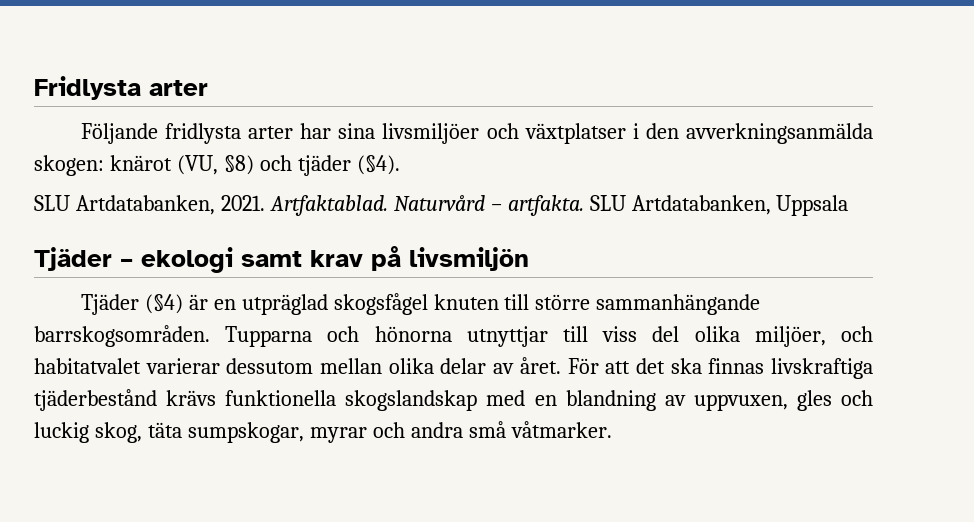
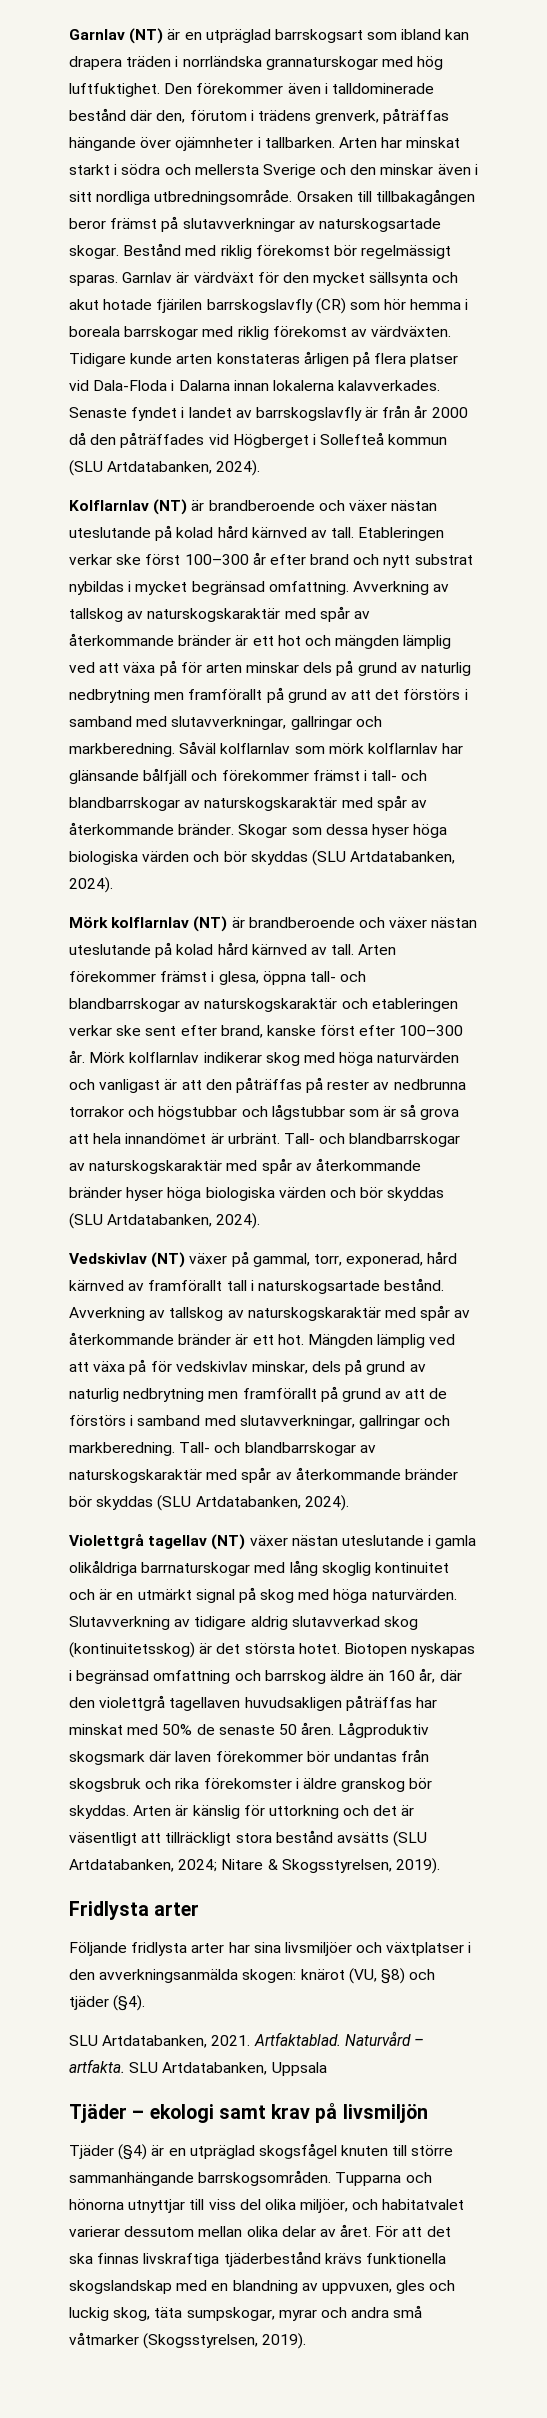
(34, 88) none -> [69,28,470,44] [69,56,444,70] [69,83,434,97] [69,108,450,124] [69,137,461,151] [69,164,478,178] [69,189,475,205] [69,216,441,232] [69,243,452,259] [69,272,459,286] [69,298,469,314] [69,326,452,340] [69,351,459,367] [69,380,441,391] [69,405,468,421] [69,432,448,448] [69,460,261,476] [69,499,438,515] [69,525,445,541] [69,552,473,568] [69,581,450,595] [69,606,370,622] [69,633,452,649] [69,660,472,676] [69,687,468,703] [69,716,382,730] [69,741,464,757] [69,768,428,784] [69,795,427,811] [69,822,448,838] [69,850,456,866] [69,877,113,893] [69,916,478,932] [69,942,397,958] [69,971,367,985] [69,998,458,1012] [69,1025,464,1038] [69,1050,460,1066] [69,1077,466,1093] [69,1104,460,1120] [69,1133,461,1147] [69,1158,421,1174] [69,1187,445,1201] [69,1213,261,1229] [69,1251,458,1268] [69,1278,445,1294] [69,1305,471,1321] [69,1332,456,1348] [69,1359,426,1375] [69,1386,448,1402] [69,1415,451,1429] [69,1442,376,1456] [69,1467,458,1483] [69,1495,349,1511] [69,1534,477,1550] [69,1560,449,1576] [69,1587,457,1603] [69,1616,418,1630] [69,1642,476,1658] [69,1668,462,1684] [69,1695,437,1711] [69,1722,430,1738] [69,1749,430,1765] [69,1778,433,1792] [69,1805,415,1819] [69,1830,428,1847] [69,1858,440,1874] Garnlav (NT) är en utpräglad barrskogsart som ibland kan drapera träden i norrländska grannaturskogar med hög luftfuktighet. Den förekommer även i talldominerade bestånd där den, förutom i trädens grenverk, påträffas hängande över ojämnheter i tallbarken. Arten har minskat starkt i södra och mellersta Sverige och den minskar även i sitt nordliga utbredningsområde. Orsaken till tillbakagången beror främst på slutavverkningar av naturskogsartade skogar. Bestånd med riklig förekomst bör regelmässigt sparas. Garnlav är värdväxt för den mycket sällsynta och akut hotade fjärilen barrskogslavfly (CR) som hör hemma i boreala barrskogar med riklig förekomst av värdväxten. Tidigare kunde arten konstateras årligen på flera platser vid Dala-Floda i Dalarna innan lokalerna kalavverkades. Senaste fyndet i landet av barrskogslavfly är från år 2000 då den påträffades vid Högberget i Sollefteå kommun (SLU Artdatabanken, 2024). // Kolflarnlav (NT) är brandberoende och växer nästan uteslutande på kolad hård kärnved av tall. Etableringen verkar ske först 100–300 år efter brand och nytt substrat nybildas i mycket begränsad omfattning. Avverkning av tallskog av naturskogskaraktär med spår av återkommande bränder är ett hot och mängden lämplig ved att växa på för arten minskar dels på grund av naturlig nedbrytning men framförallt på grund av att det förstörs i samband med slutavverkningar, gallringar och markberedning. Såväl kolflarnlav som mörk kolflarnlav har glänsande bålfjäll och förekommer främst i tall- och blandbarrskogar av naturskogskaraktär med spår av återkommande bränder. Skogar som dessa hyser höga biologiska värden och bör skyddas (SLU Artdatabanken, 2024). // Mörk kolflarnlav (NT) är brandberoende och växer nästan uteslutande på kolad hård kärnved av tall. Arten förekommer främst i glesa, öppna tall- och blandbarrskogar av naturskogskaraktär och etableringen verkar ske sent efter brand, kanske först efter 100–300 år. Mörk kolflarnlav indikerar skog med höga naturvärden och vanligast är att den påträffas på rester av nedbrunna torrakor och högstubbar och lågstubbar som är så grova att hela innandömet är urbränt. Tall- och blandbarrskogar av naturskogskaraktär med spår av återkommande bränder hyser höga biologiska värden och bör skyddas (SLU Artdatabanken, 2024). // Vedskivlav (NT) växer på gammal, torr, exponerad, hård kärnved av framförallt tall i naturskogsartade bestånd. Avverkning av tallskog av naturskogskaraktär med spår av återkommande bränder är ett hot. Mängden lämplig ved att växa på för vedskivlav minskar, dels på grund av naturlig nedbrytning men framförallt på grund av att de förstörs i samband med slutavverkningar, gallringar och markberedning. Tall- och blandbarrskogar av naturskogskaraktär med spår av återkommande bränder bör skyddas (SLU Artdatabanken, 2024). // Violettgrå tagellav (NT) växer nästan uteslutande i gamla olikåldriga barrnaturskogar med lång skoglig kontinuitet och är en utmärkt signal på skog med höga naturvärden. Slutavverkning av tidigare aldrig slutavverkad skog (kontinuitetsskog) är det största hotet. Biotopen nyskapas i begränsad omfattning och barrskog äldre än 160 år, där den violettgrå tagellaven huvudsakligen påträffas har minskat med 50% de senaste 50 åren. Lågproduktiv skogsmark där laven förekommer bör undantas från skogsbruk och rika förekomster i äldre granskog bör skyddas. Arten är känslig för uttorkning och det är väsentligt att tillräckligt stora bestånd avsätts (SLU Artdatabanken, 2024; Nitare & Skogsstyrelsen, 2019). //
[510,421,612,438] våtmarker. -> [69,2332,307,2349] våtmarker (Skogsstyrelsen, 2019).

